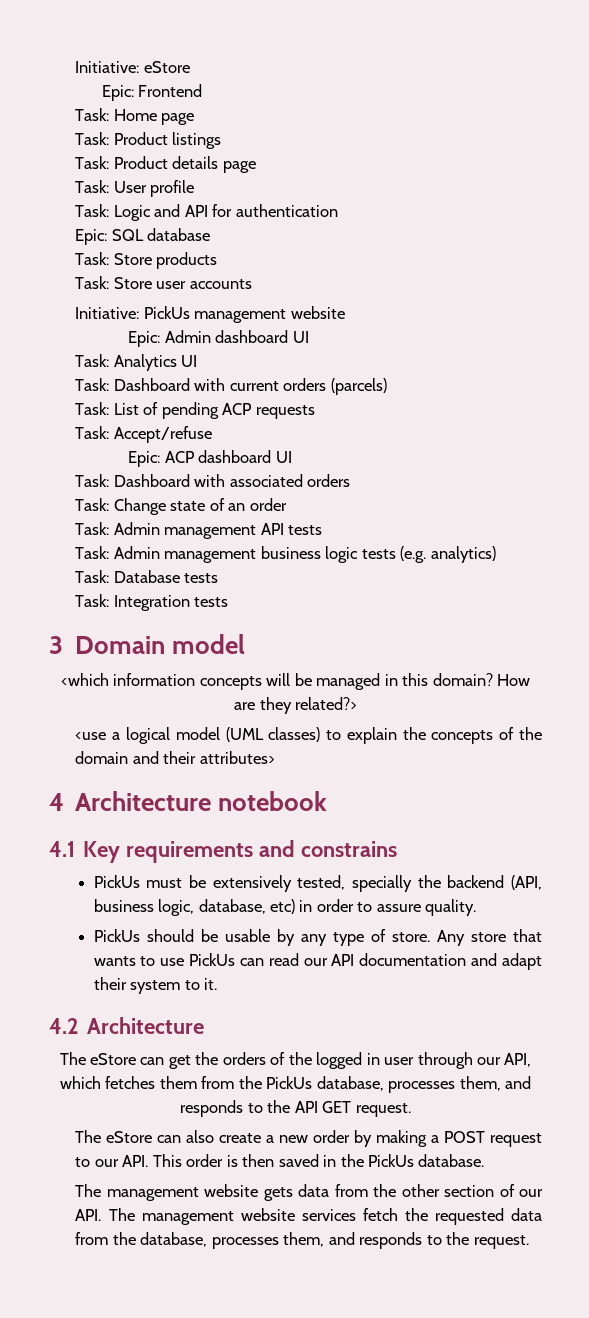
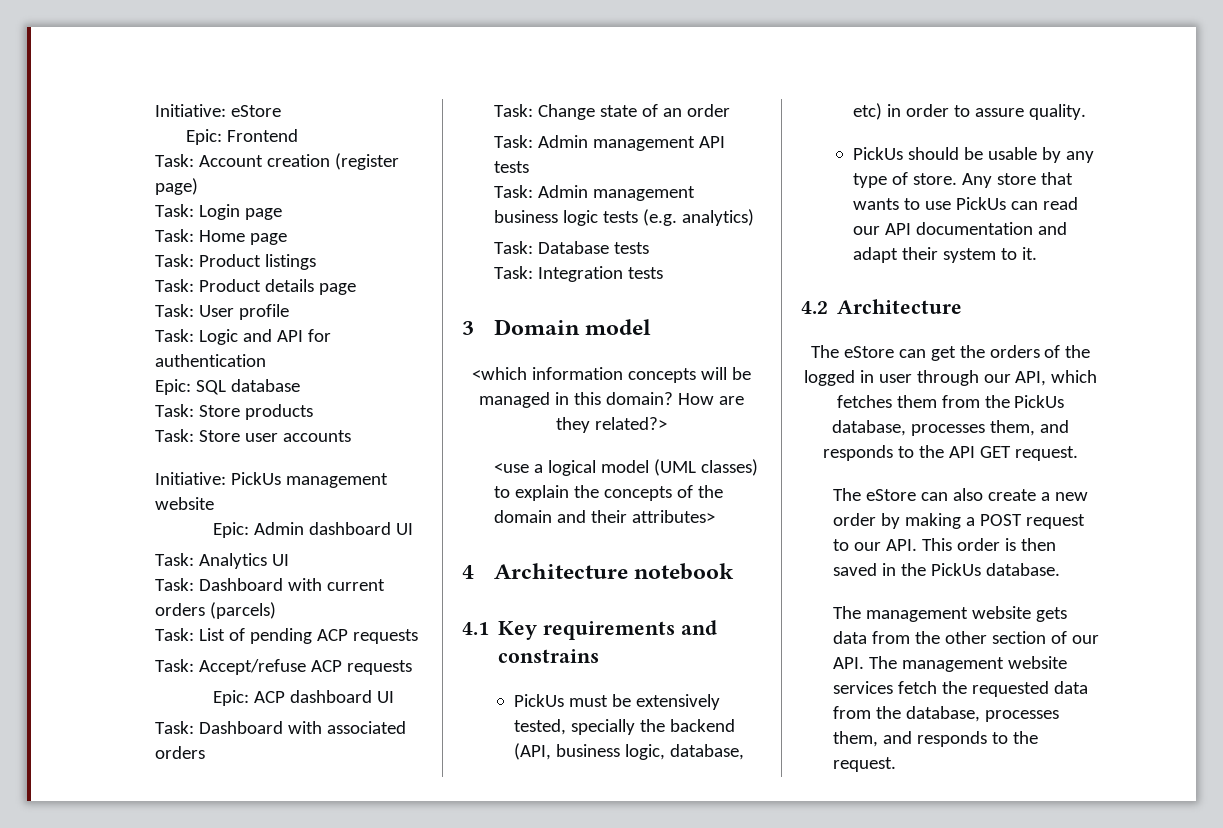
(203, 90) none -> [154,153,399,170] [154,178,198,195] [154,204,282,220] // Task: Account creation (register page) // Task: Login page
(212, 434) none -> [310,660,412,675] ACP requests

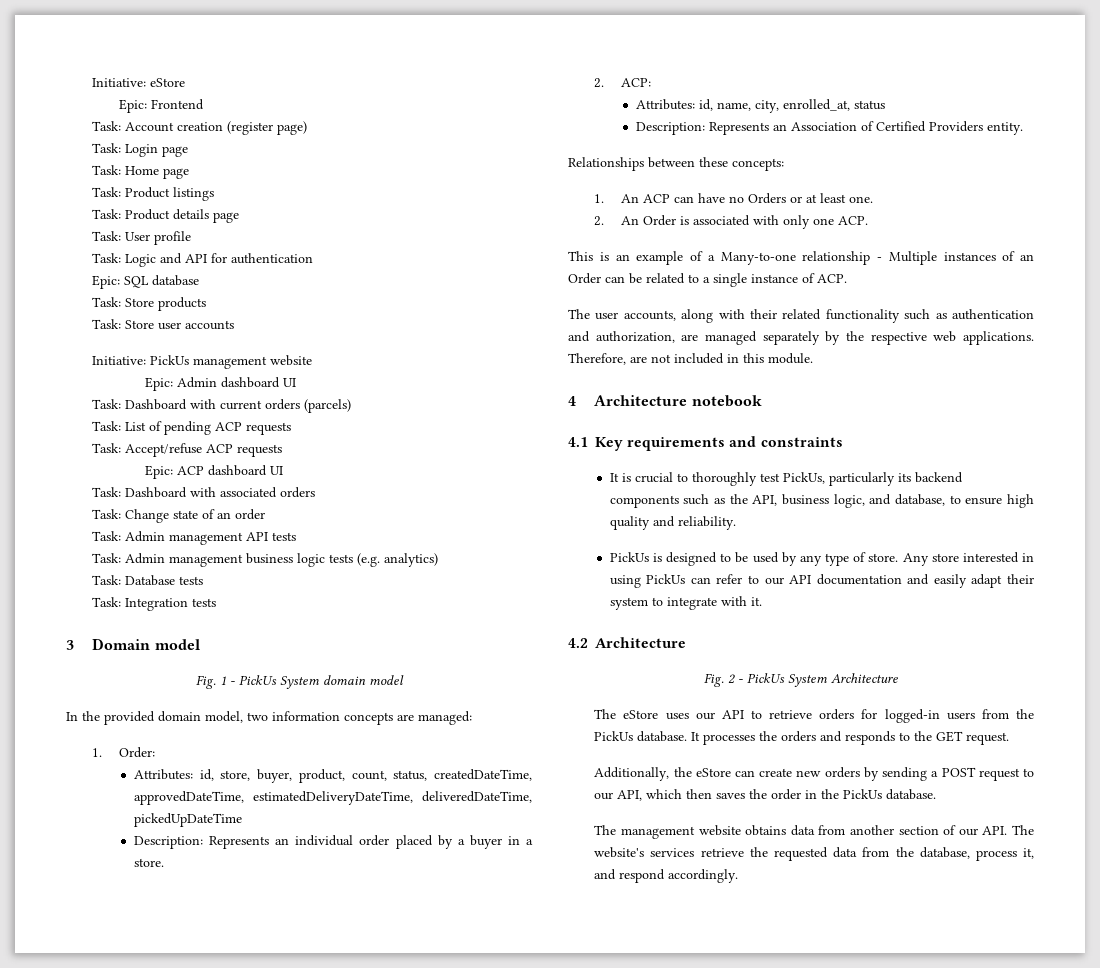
[154,553,289,569] // Task: Analytics UI -> (296, 382) none
[472,367,751,383] [479,392,744,408] [556,417,667,433] [493,459,758,476] [493,485,723,501] [493,510,715,523] <which information concepts will be managed in this domain? How are they related?> // <use a logical model (UML classes) to explain the concepts of the domain and their attributes> -> [195,675,404,689] [66,711,472,725] [92,747,155,758] [134,769,532,783] [134,791,532,805] [134,813,243,827] [134,835,534,849] [134,858,165,867] [594,78,651,88] [636,99,886,113] [636,121,1024,135] [568,157,784,171] [594,193,873,204] [594,215,868,229] [568,251,1034,265] [568,273,847,287] [568,309,1034,323] [568,331,1034,345] [568,353,813,365] Fig. 1 - PickUs System domain model // In the provided domain model, two information concepts are managed: // 1. Order: // Attributes: id, store, buyer, product, count, status, createdDateTime, approvedDateTime, estimatedDeliveryDateTime, deliveredDateTime, pickedUpDateTime // Description: Represents an individual order placed by a buyer in a store. // 2. ACP: // Attributes: id, name, city, enrolled_at, status // Description: Represents an Association of Certified Providers entity. // Relationships between these concepts: // 1. An ACP can have no Orders or at least one. // 2. An Order is associated with only one ACP. // This is an example of a Many-to-one relationship - Multiple instances of an Order can be related to a single instance of ACP. // The user accounts, along with their related functionality such as authentication and authorization, are managed separately by the respective web applications. Therefore, are not included in this module.
[498,649,600,663] [513,694,720,710] [513,719,735,735] [513,743,744,760] [852,103,1086,120] [852,147,1037,160] constrains // PickUs must be extensively tested, specially the backend (API, business logic, database, etc) in order to assure quality. // PickUs should be usable -> [760,437,843,447] [609,472,963,486] [609,494,1034,508] [609,516,736,530] [609,552,779,566] constraints // It is crucial to thoroughly test PickUs, particularly its backend components such as the API, business logic, and database, to ensure high quality and reliability. // PickUs is designed to be used
[1040,172,1073,185] [852,197,1078,210] that wants to use PickUs can read -> [962,552,1034,563] [609,574,759,588] interested in using PickUs can refer to
(1067, 228) none -> [933,574,967,588] easily
(1017, 254) none -> [666,596,747,610] integrate with
[810,345,1091,361] [803,370,1098,386] [836,395,1065,408] [832,420,1069,436] [823,445,975,461] The eStore can get the orders of the logged in user through our API, which fetches them from the PickUs database, processes them, and responds to the API -> [704,673,898,687] [594,709,1034,723] [594,731,933,745] Fig. 2 - PickUs System Architecture // The eStore uses our API to retrieve orders for logged-in users from the PickUs database. It processes the orders and responds to the
[832,488,1088,501] [832,513,961,529] The eStore can also create a new order by making -> [594,767,928,781] Additionally, the eStore can create new orders by sending
[885,538,1056,551] [832,563,877,576] API. This order is then saved -> [617,789,802,801] API, which then saves the order
[1035,607,1067,622] [832,631,987,644] gets data from the other -> [745,825,894,836] obtains data from another
[901,656,1067,672] [832,681,937,694] management website services fetch -> [594,847,744,858] website's services retrieve
[984,710,1059,722] [832,731,1038,747] [832,757,896,772] processes them, and responds to the request. -> [975,848,1034,861] [594,869,739,883] process it, and respond accordingly.

